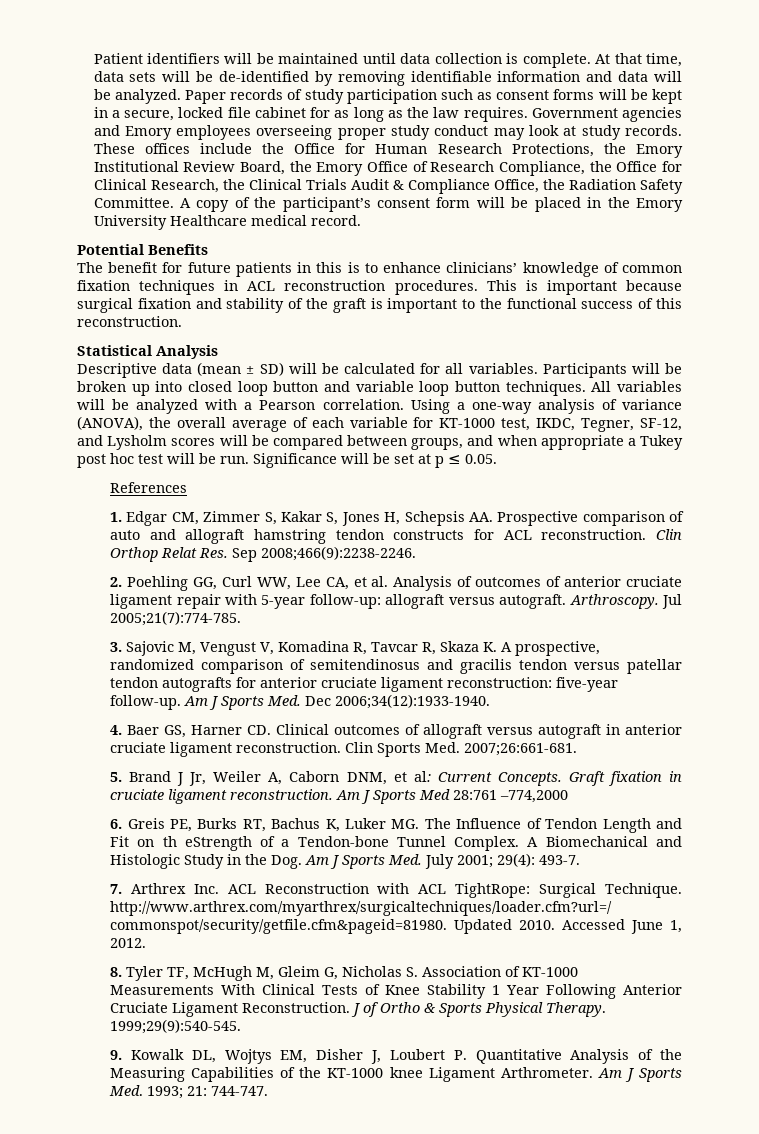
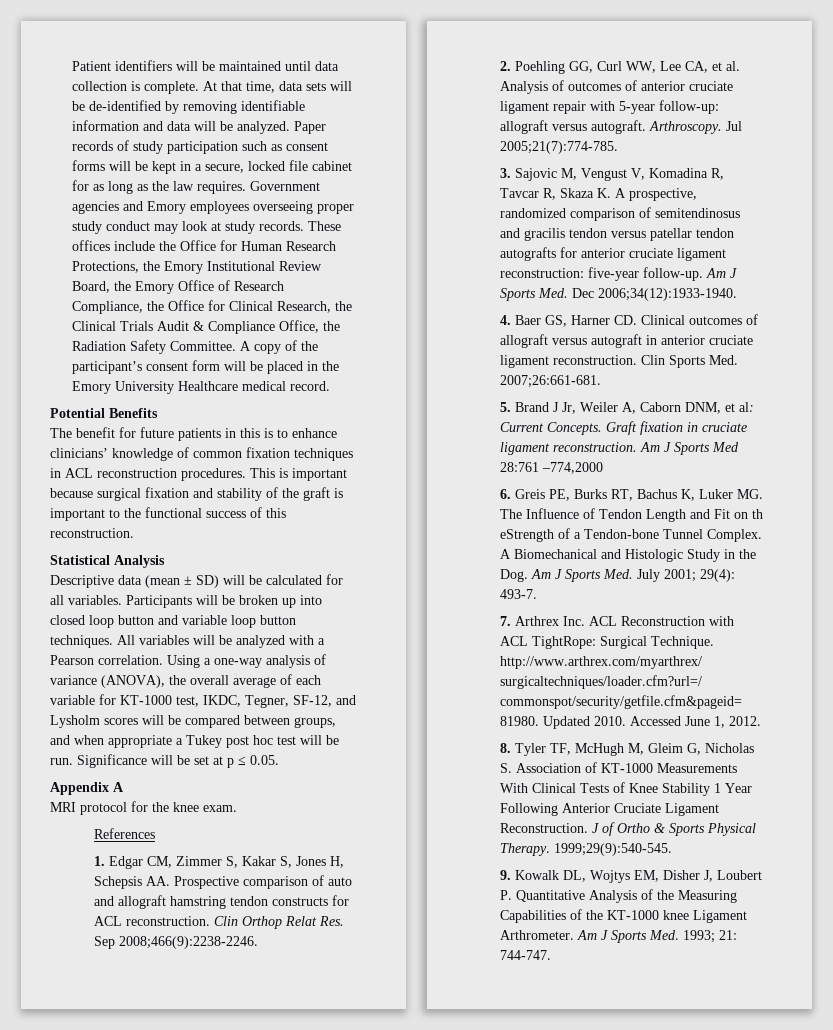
(497, 459) none -> [50,782,124,795] [50,801,237,815] // Appendix A // MRI protocol for the knee exam.

